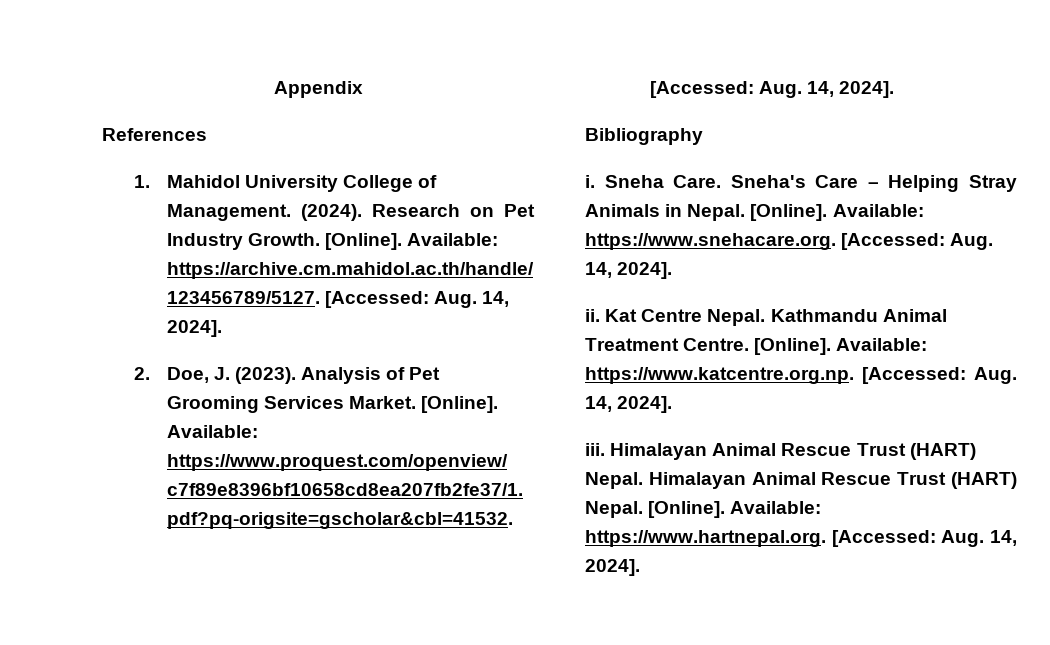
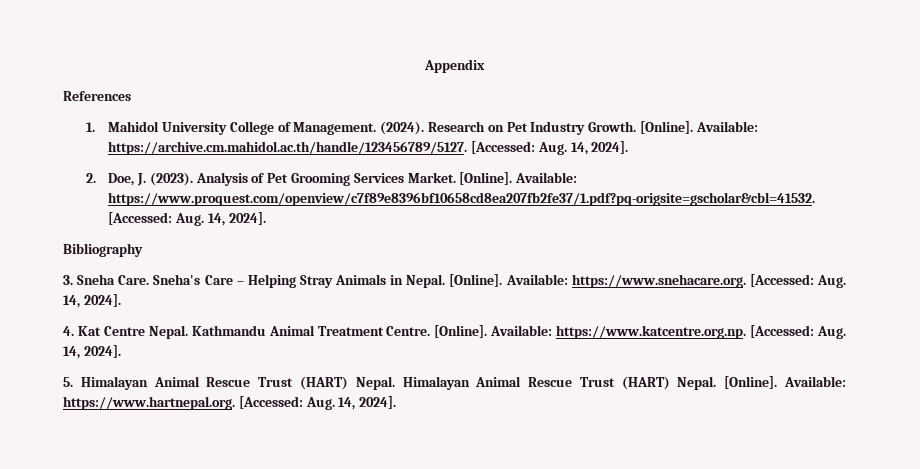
[585,175,595,188] i. -> [63,275,73,285] 3.
[585,309,600,322] ii. -> [63,326,74,336] 4.
[585,443,605,456] iii. -> [63,377,73,387] 5.

